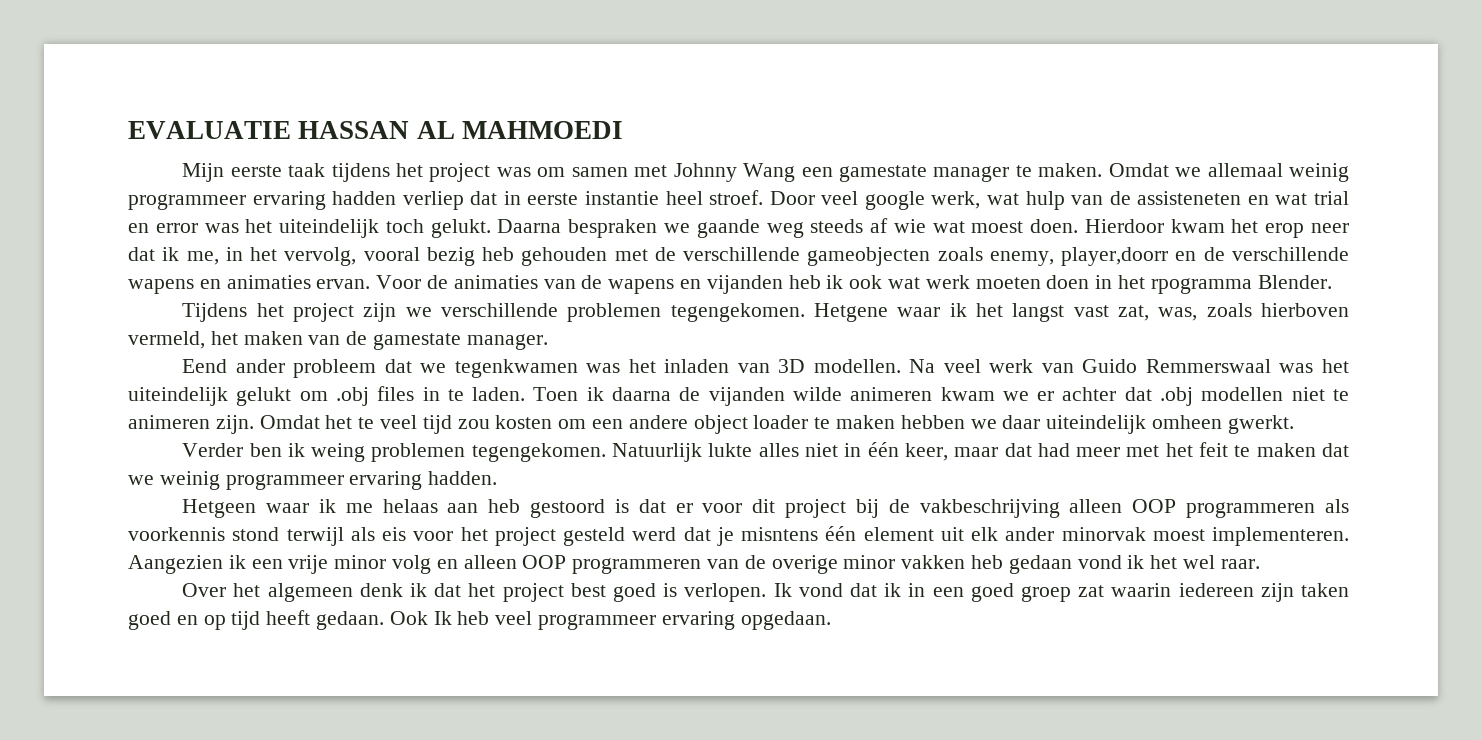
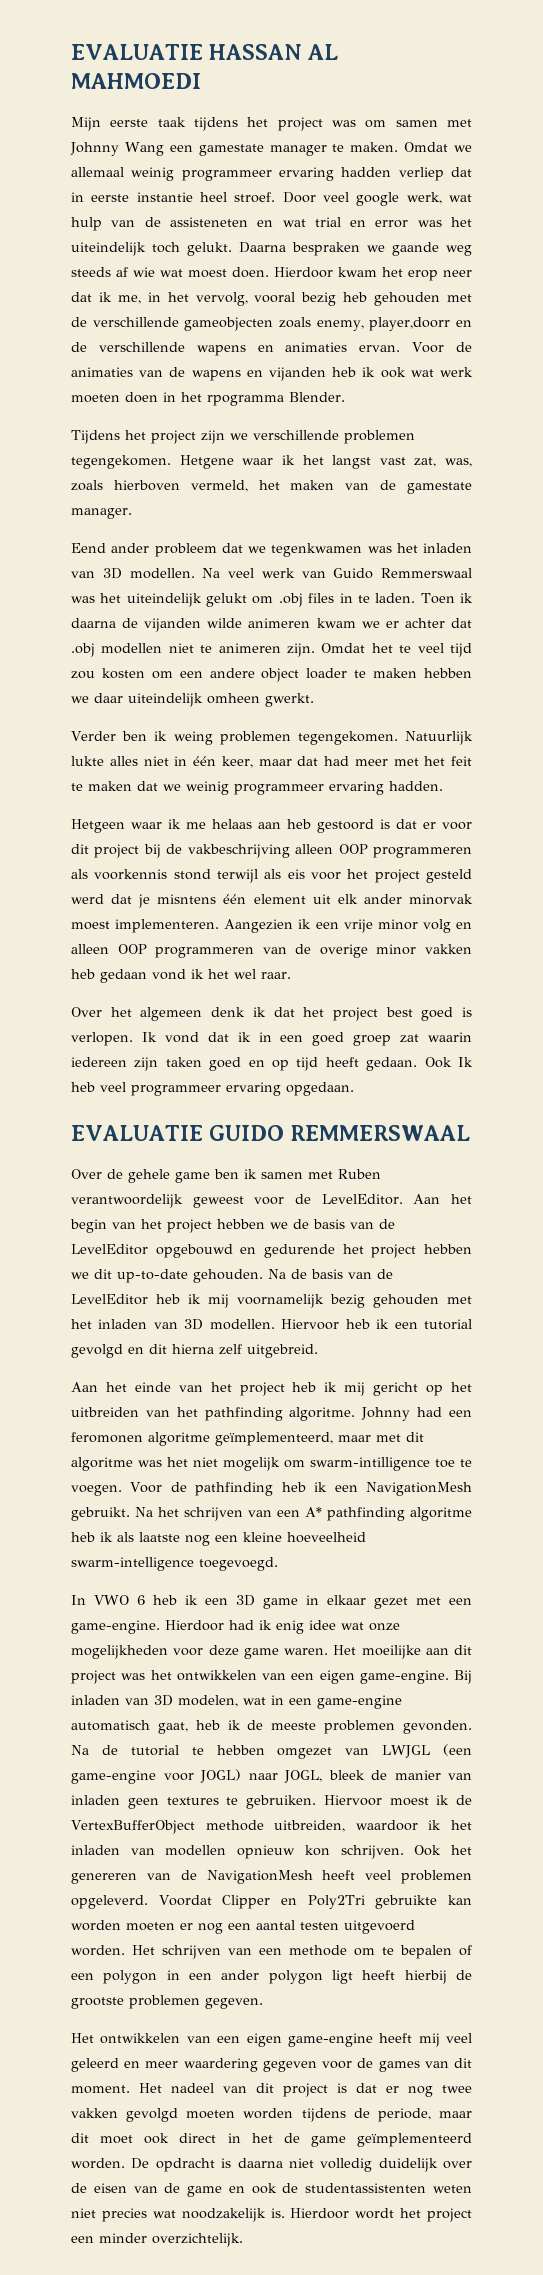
(831, 620) none -> [71,1125,471,1141] [71,1169,381,1183] [71,1194,472,1208] [70,1219,395,1233] [71,1244,473,1258] [71,1269,393,1283] [71,1294,472,1308] [71,1319,473,1330] [71,1344,318,1358] [71,1382,473,1396] [71,1407,472,1421] [71,1432,424,1446] [71,1457,472,1471] [71,1482,472,1496] [71,1507,472,1521] [71,1532,366,1546] [71,1557,278,1571] [71,1595,472,1609] [71,1620,400,1634] [71,1645,472,1659] [71,1670,472,1684] [71,1695,402,1709] [71,1720,472,1734] [71,1744,472,1759] [71,1769,472,1784] [71,1795,472,1809] [71,1820,472,1834] [71,1845,473,1859] [71,1870,472,1884] [71,1895,472,1909] [71,1920,415,1934] [71,1945,472,1959] [71,1970,472,1984] [71,1995,263,2009] [71,2033,472,2047] [71,2058,473,2072] [71,2083,472,2097] [71,2108,473,2122] [71,2133,472,2147] [71,2158,472,2172] [71,2183,472,2197] [71,2208,472,2222] [71,2233,243,2247] // EVALUATIE GUIDO REMMERSWAAL // Over de gehele game ben ik samen met Ruben verantwoordelijk geweest voor de LevelEditor. Aan het begin van het project hebben we de basis van de LevelEditor opgebouwd en gedurende het project hebben we dit up-to-date gehouden. Na de basis van de LevelEditor heb ik mij voornamelijk bezig gehouden met het inladen van 3D modellen. Hiervoor heb ik een tutorial gevolgd en dit hierna zelf uitgebreid. // Aan het einde van het project heb ik mij gericht op het uitbreiden van het pathfinding algoritme. Johnny had een feromonen algoritme geïmplementeerd, maar met dit algoritme was het niet mogelijk om swarm-intilligence toe te voegen. Voor de pathfinding heb ik een NavigationMesh gebruikt. Na het schrijven van een A* pathfinding algoritme heb ik als laatste nog een kleine hoeveelheid swarm-intelligence toegevoegd. // In VWO 6 heb ik een 3D game in elkaar gezet met een game-engine. Hierdoor had ik enig idee wat onze mogelijkheden voor deze game waren. Het moeilijke aan dit project was het ontwikkelen van een eigen game-engine. Bij inladen van 3D modelen, wat in een game-engine automatisch gaat, heb ik de meeste problemen gevonden. Na de tutorial te hebben omgezet van LWJGL (een game-engine voor JOGL) naar JOGL, bleek de manier van inladen geen textures te gebruiken. Hiervoor moest ik de VertexBufferObject methode uitbreiden, waardoor ik het inladen van modellen opnieuw kon schrijven. Ook het genereren van de NavigationMesh heeft veel problemen opgeleverd. Voordat Clipper en Poly2Tri gebruikte kan worden moeten er nog een aantal testen uitgevoerd worden. Het schrijven van een methode om te bepalen of een polygon in een ander polygon ligt heeft hierbij de grootste problemen gegeven. // Het ontwikkelen van een eigen game-engine heeft mij veel geleerd en meer waardering gegeven voor de games van dit moment. Het nadeel van dit project is dat er nog twee vakken gevolgd moeten worden tijdens de periode, maar dit moet ook direct in het de game geïmplementeerd worden. De opdracht is daarna niet volledig duidelijk over de eisen van de game en ook de studentassistenten weten niet precies wat noodzakelijk is. Hierdoor wordt het project een minder overzichtelijk.

